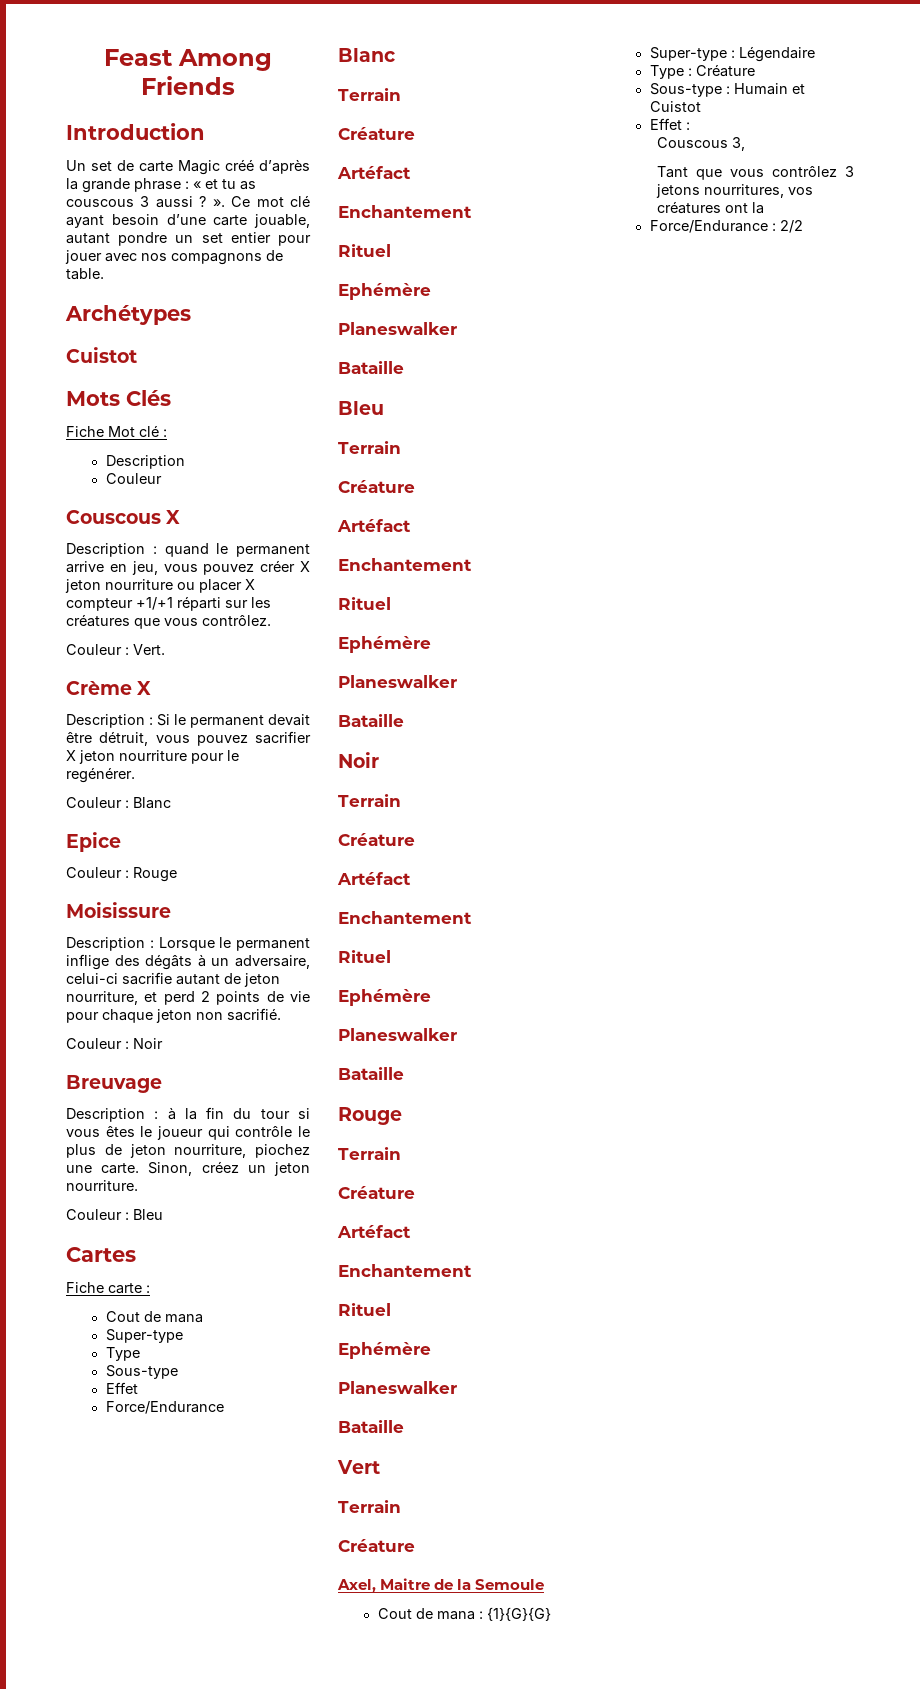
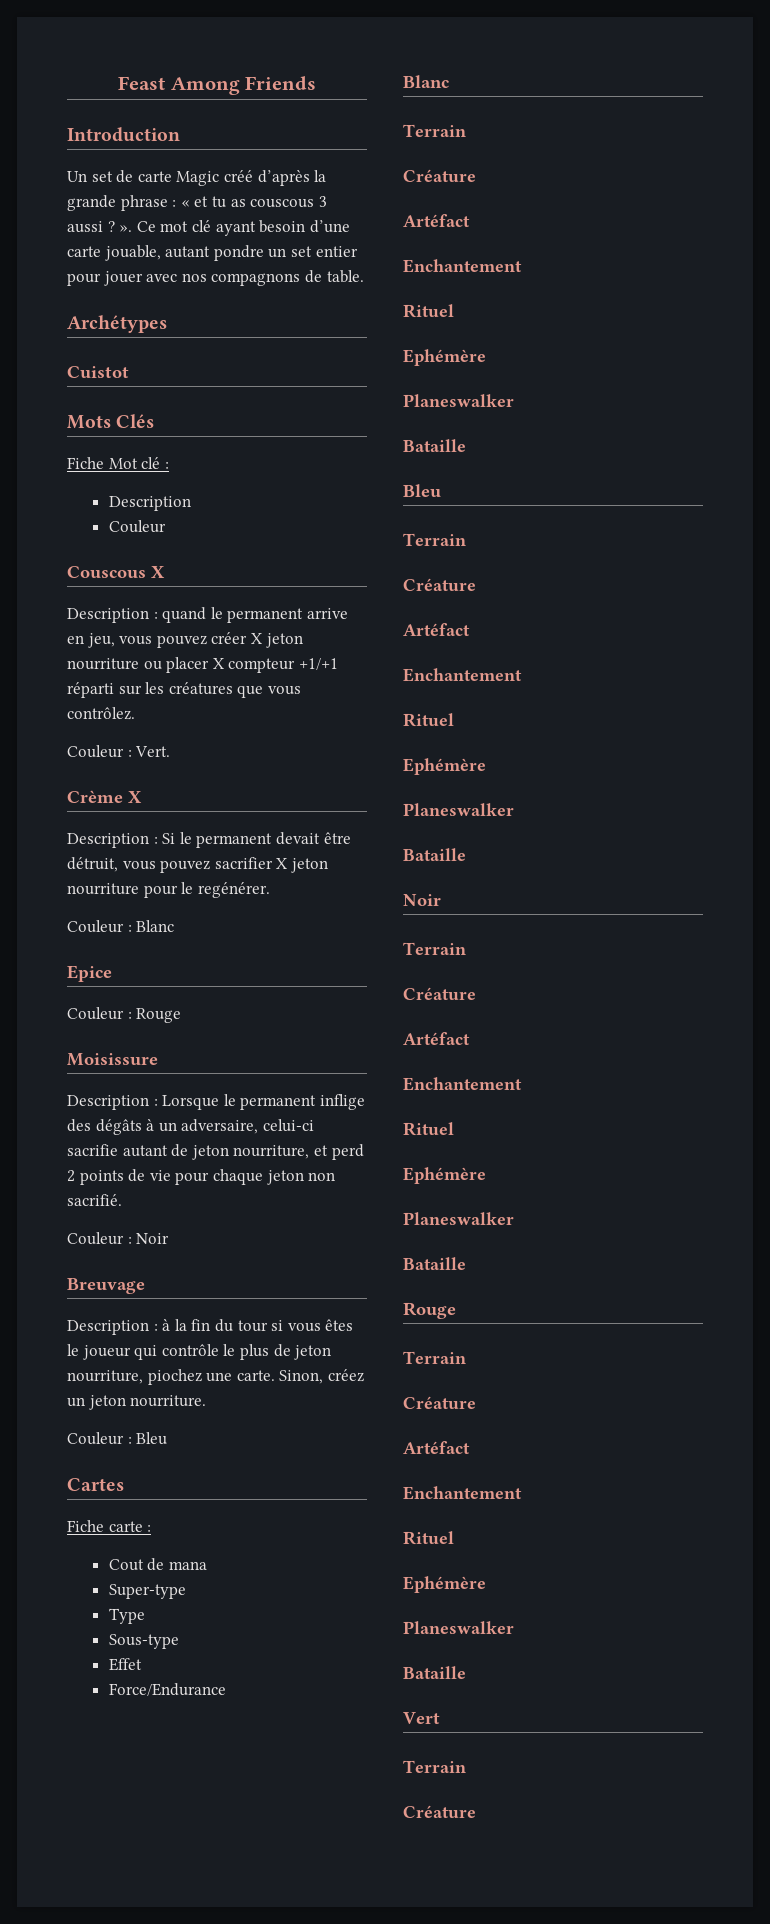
[337,1578,545,1593] [377,1607,551,1621] [649,46,815,62] [649,64,755,79] [649,83,805,97] [649,101,701,112] [649,118,690,130] [657,137,746,151] [657,166,854,180] [656,184,814,198] [657,201,765,214] [649,220,803,233] // Axel, Maitre de la Semoule // Cout de mana : {1}{G}{G} // Super-type : Légendaire // Type : Créature // Sous-type : Humain et Cuistot // Effet : // Couscous 3, // Tant que vous contrôlez 3 jetons nourritures, vos créatures ont la // Force/Endurance : 2/2 -> (476, 1811) none

